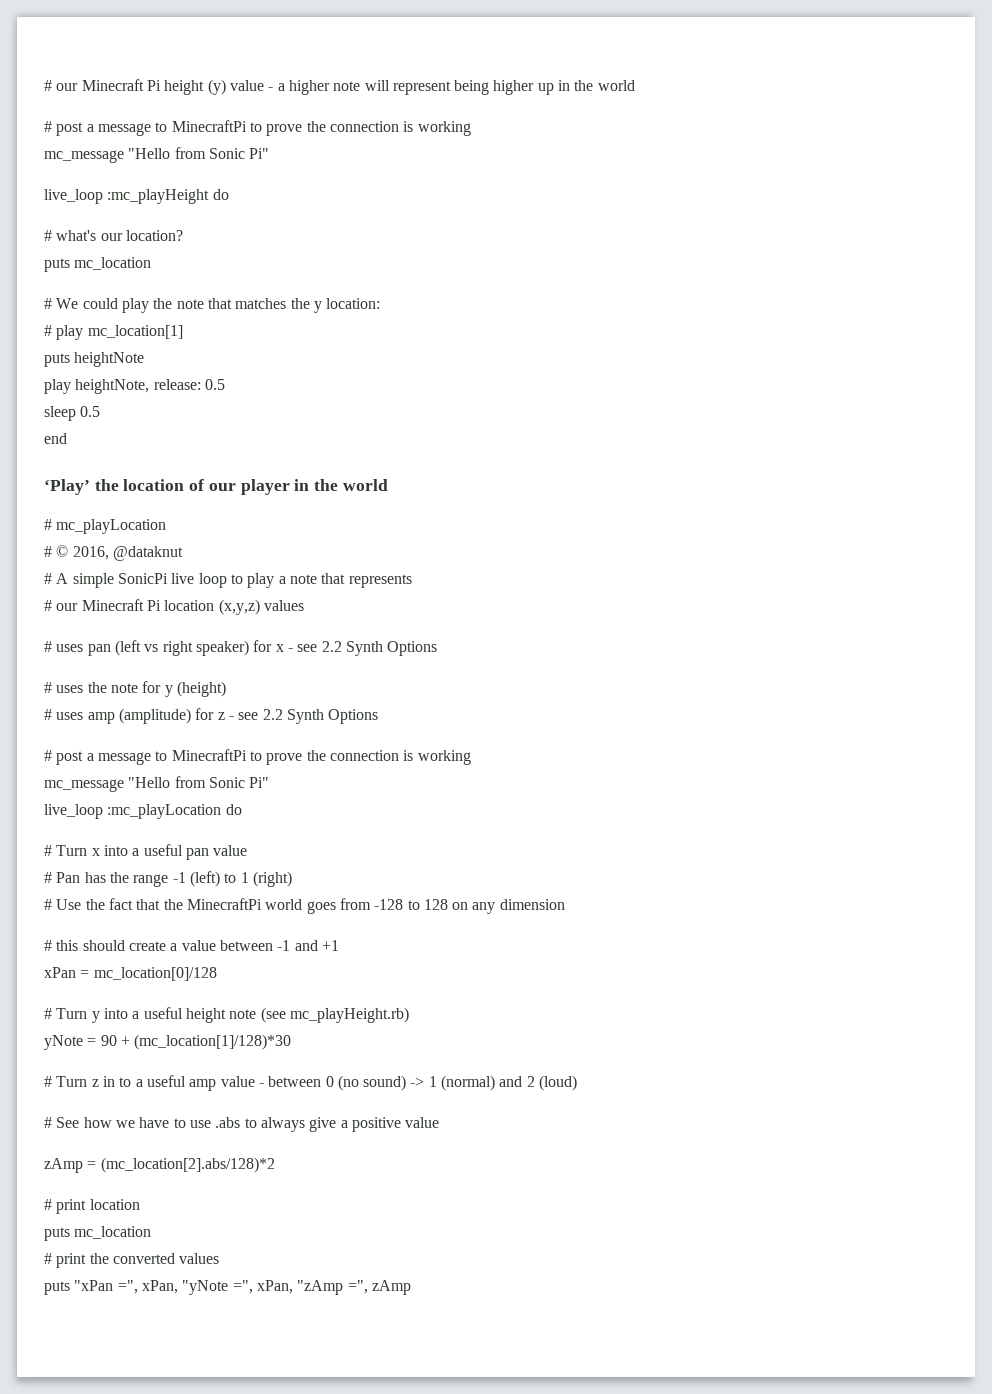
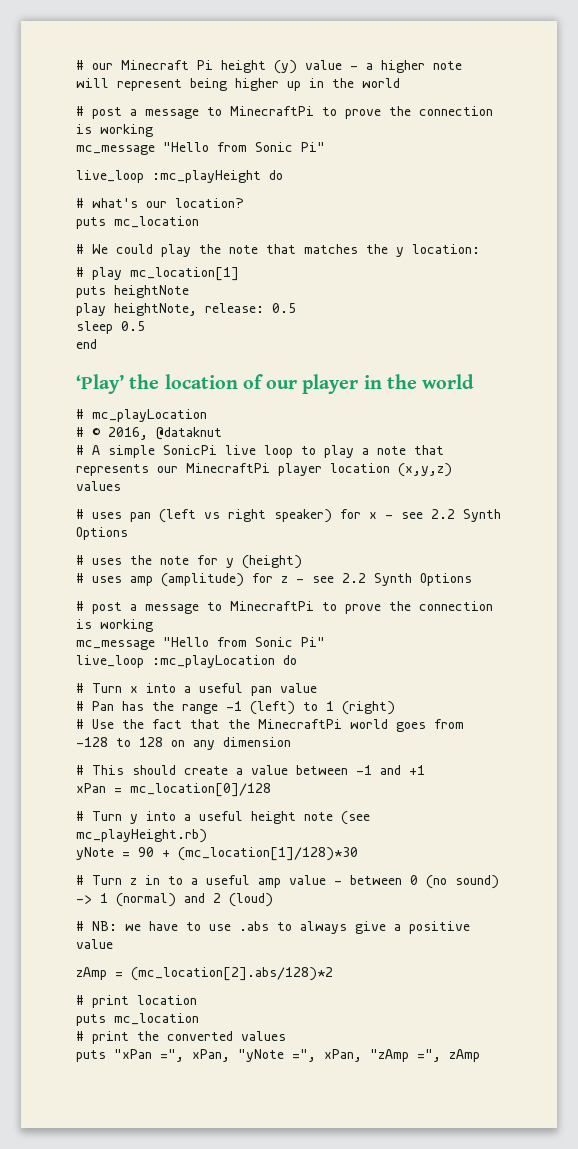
[44,599,161,611] // # our Minecraft Pi -> [157,463,322,476] our MinecraftPi player
[56,940,79,951] this -> [92,765,124,775] This
[56,1117,112,1128] See how -> [92,921,117,931] NB:

